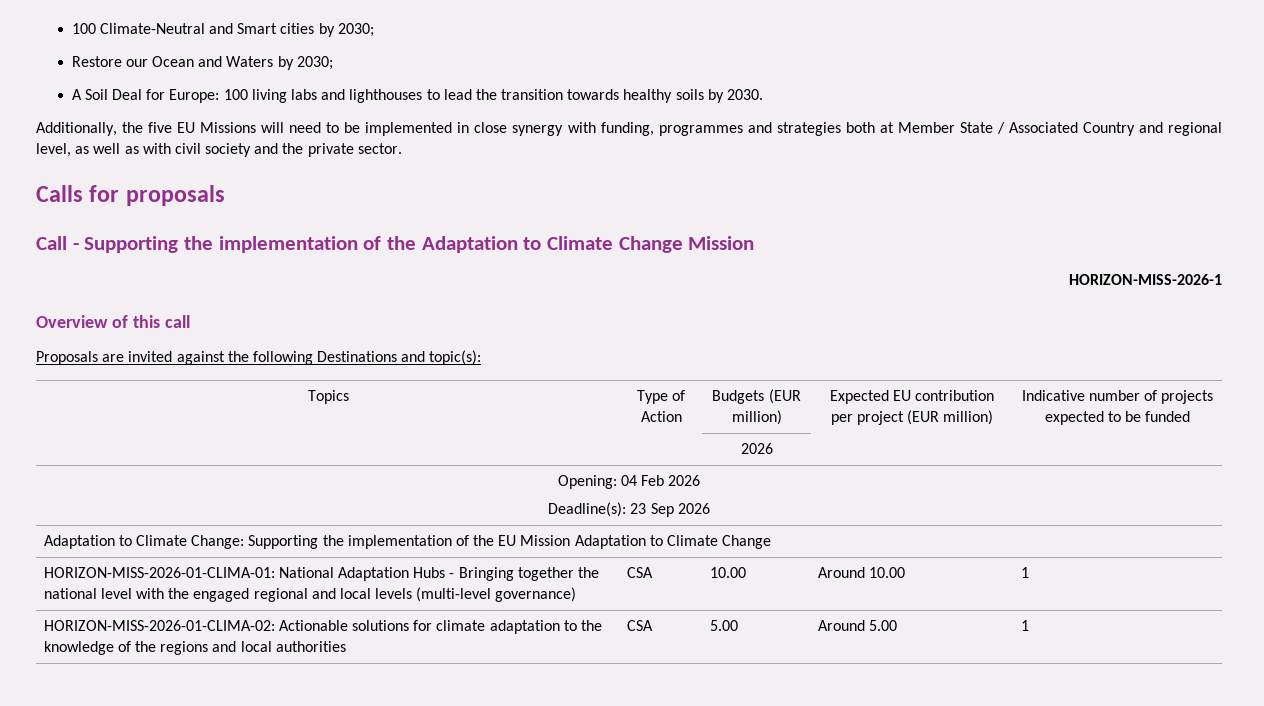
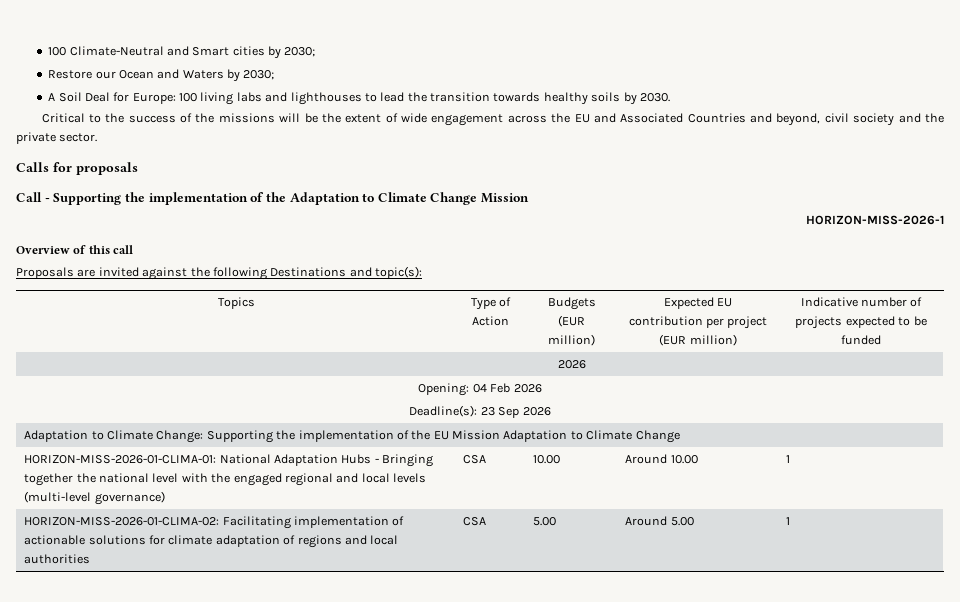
[36,122,1222,136] [36,143,171,157] Additionally, the five EU Missions will need to be implemented in close synergy with funding, programmes and strategies both at Member State / Associated Country and regional level, as well as with -> [41,113,821,126] Critical to the success of the missions will be the extent of wide engagement across the EU and Associated Countries and beyond,
[278,620,602,634] [43,641,157,655] Actionable solutions for climate adaptation to the knowledge of the -> [222,516,405,529] [24,535,296,547] Facilitating implementation of actionable solutions for climate adaptation of

